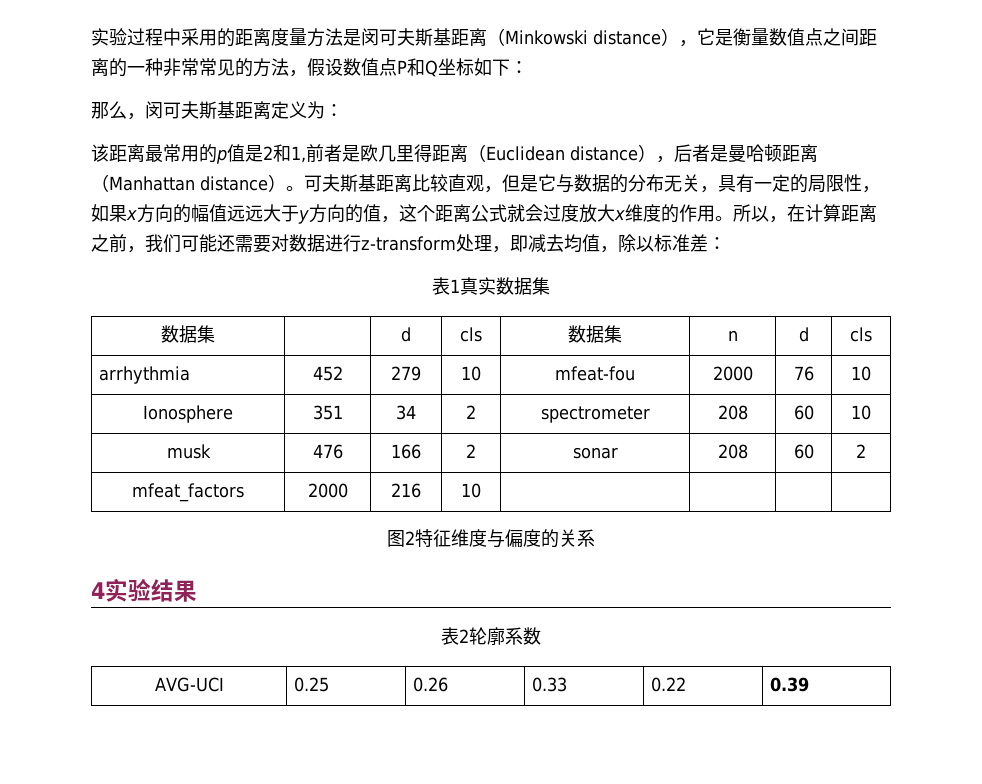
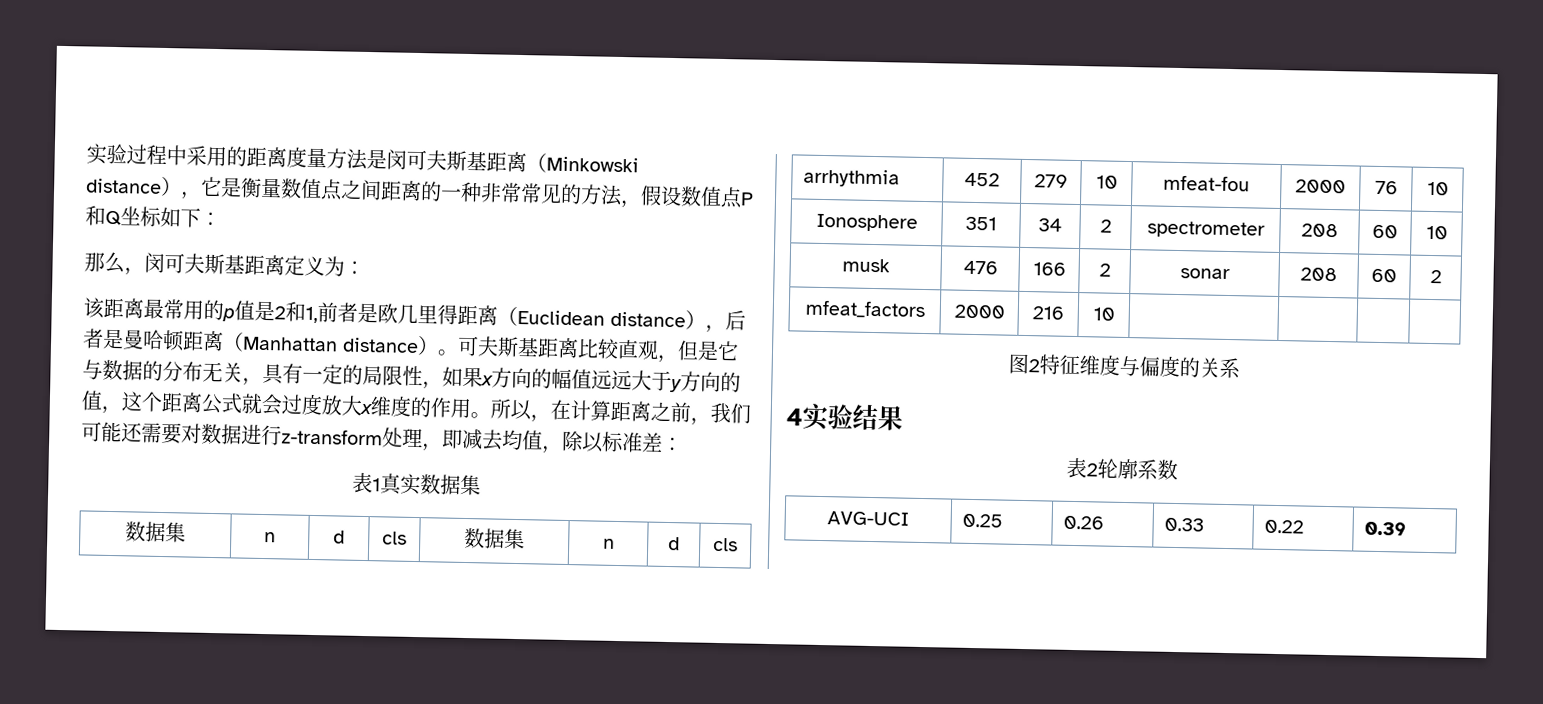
(215, 334) none -> [264,532,276,543] n

